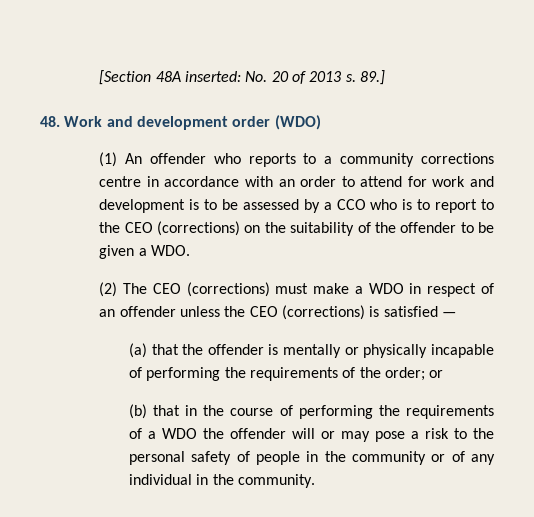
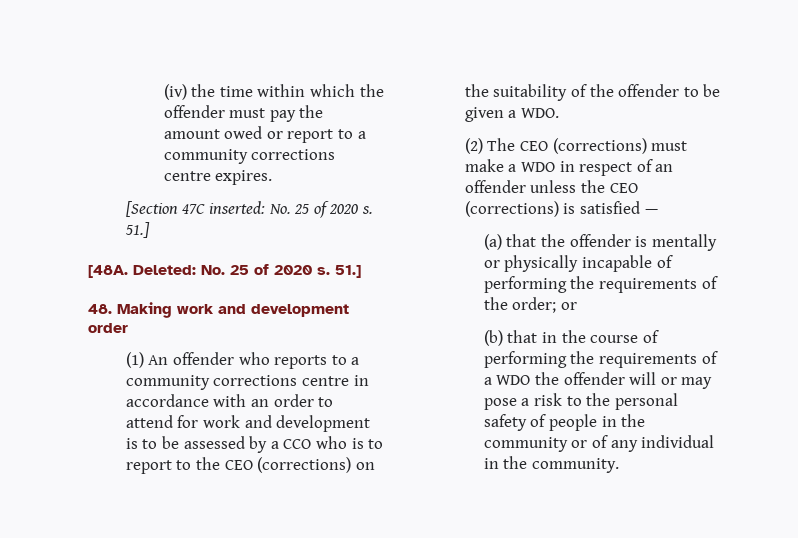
[99,70,385,85] [Section 48A inserted: No. 20 of 2013 s. 89.] -> [163,84,384,100] [163,105,324,122] [163,126,366,143] [163,149,336,164] [163,170,273,185] [125,201,373,218] [124,222,150,238] [88,264,361,278] (iv) the time within which the offender must pay the amount owed or report to a community corrections centre expires. // [Section 47C inserted: No. 25 of 2020 s. 51.] // [48A. Deleted: No. 25 of 2020 s. 51.]
[64,116,103,127] Work -> [117,302,214,318] Making work
[274,115,321,130] (WDO) -> (128, 328) none

